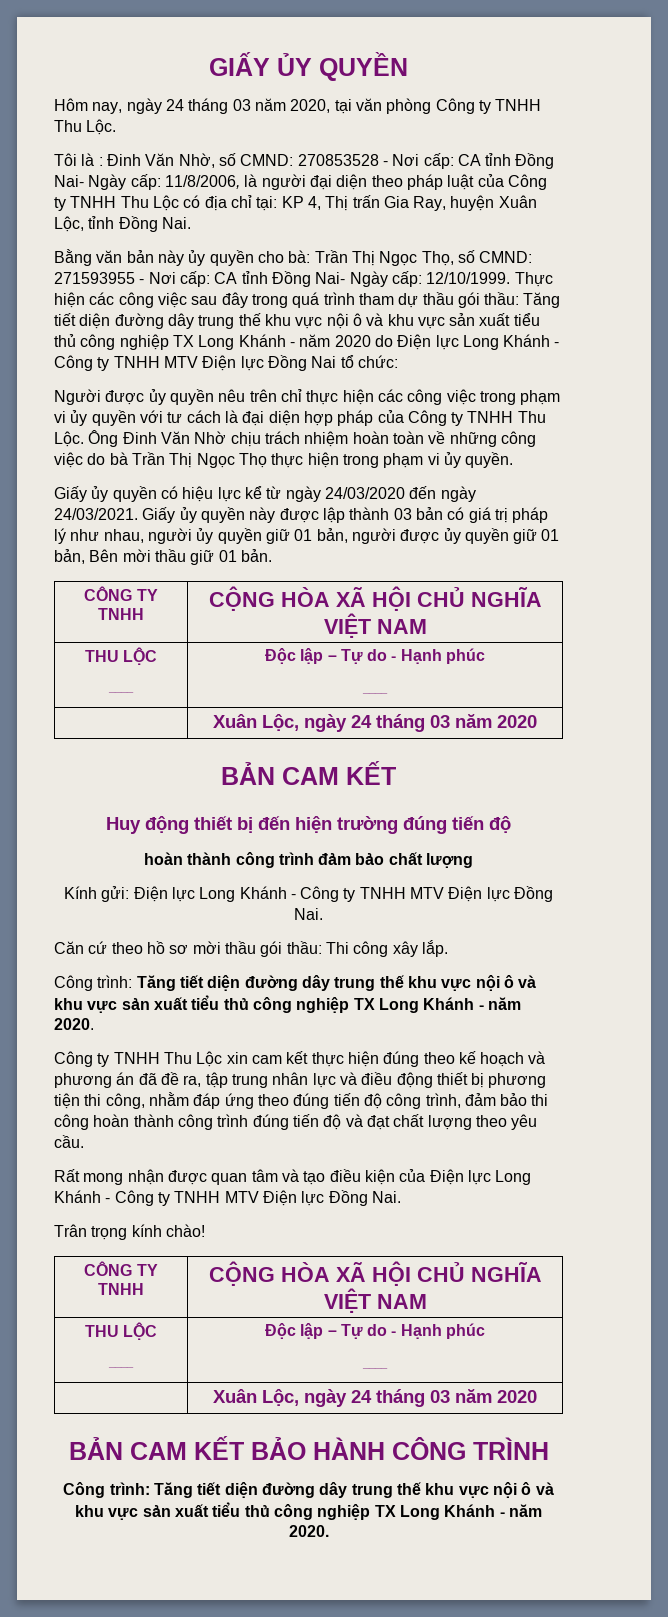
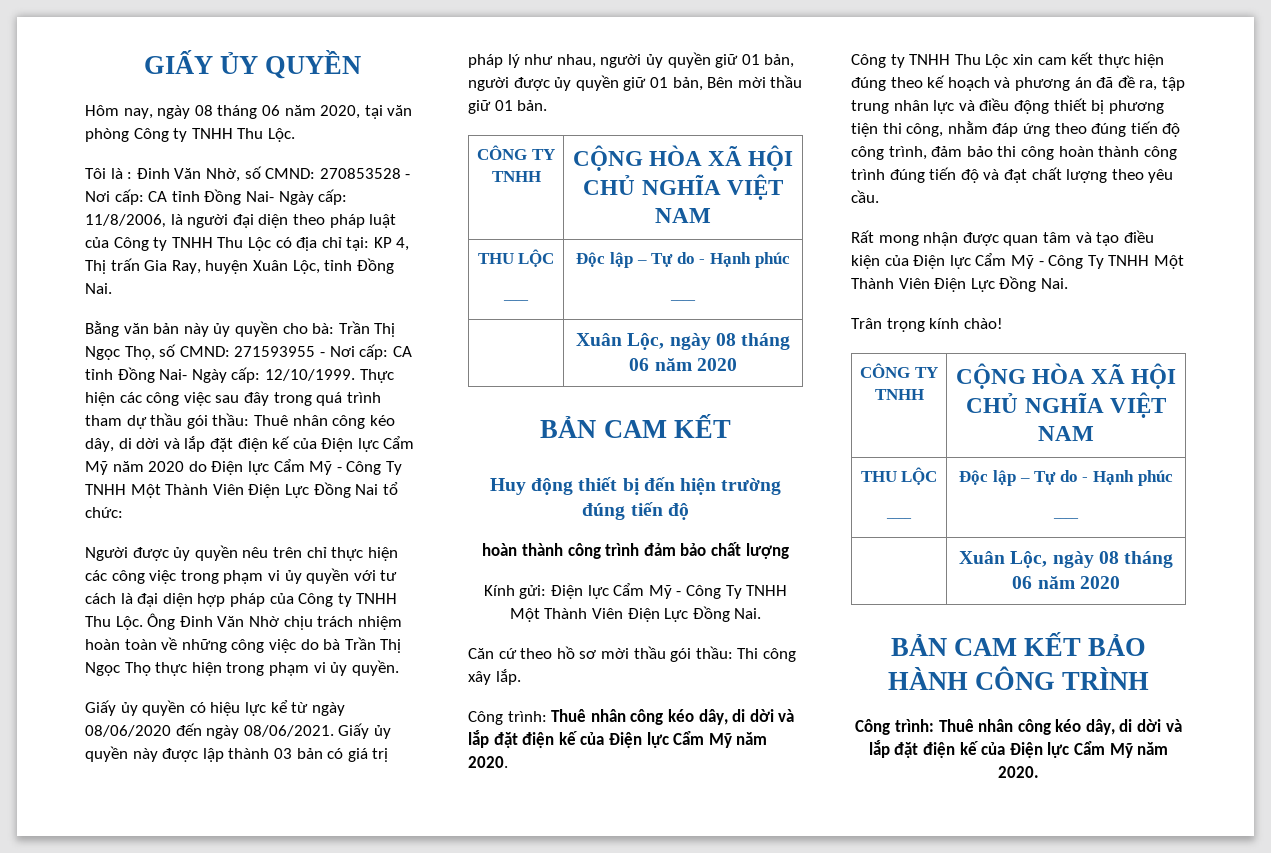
[165,98,251,114] 24 tháng 03 -> [194,105,280,119] 08 tháng 06
[523,292,561,308] [54,313,540,329] [54,334,295,350] Tăng tiết diện đường dây trung thế khu vực nội ô và khu vực sản xuất tiểu thủ công nghiệp TX Long Khánh - -> [253,415,395,429] [85,436,415,452] [85,461,108,475] Thuê nhân công kéo dây, di dời và lắp đặt điện kế của Điện lực Cẩm Mỹ
[462,334,560,350] [54,355,264,371] Long Khánh - Công ty TNHH MTV Điện lực -> [273,459,402,475] [85,484,309,498] Cẩm Mỹ - Công Ty TNHH Một Thành Viên Điện Lực
[324,487,405,499] 24/03/2020 -> [85,725,171,737] 08/06/2020
[54,508,138,520] 24/03/2021. -> [243,725,334,737] 08/06/2021.
[351,714,450,732] 24 tháng 03 -> [715,333,791,350] [629,358,650,371] 08 tháng 06
[199,886,510,902] Long Khánh - Công ty TNHH MTV Điện lực -> [613,583,788,599] [509,608,689,622] Cẩm Mỹ - Công Ty TNHH Một Thành Viên Điện Lực
[136,975,537,991] [54,995,484,1013] Tăng tiết diện đường dây trung thế khu vực nội ô và khu vực sản xuất tiểu thủ công nghiệp TX Long Khánh - -> [551,709,795,725] [468,730,732,748] Thuê nhân công kéo dây, di dời và lắp đặt điện kế của Điện lực Cẩm Mỹ
[495,1170,532,1185] [54,1190,325,1206] Long Khánh - Công ty TNHH MTV Điện lực -> [975,253,1184,269] [851,278,995,292] Cẩm Mỹ - Công Ty TNHH Một Thành Viên Điện Lực
[351,1389,450,1407] 24 tháng 03 -> [1098,551,1174,568] [1012,576,1033,589] 08 tháng 06
[154,1482,554,1498] [75,1502,505,1520] Tăng tiết diện đường dây trung thế khu vực nội ô và khu vực sản xuất tiểu thủ công nghiệp TX Long Khánh - -> [938,719,1182,735] [868,740,1133,758] Thuê nhân công kéo dây, di dời và lắp đặt điện kế của Điện lực Cẩm Mỹ

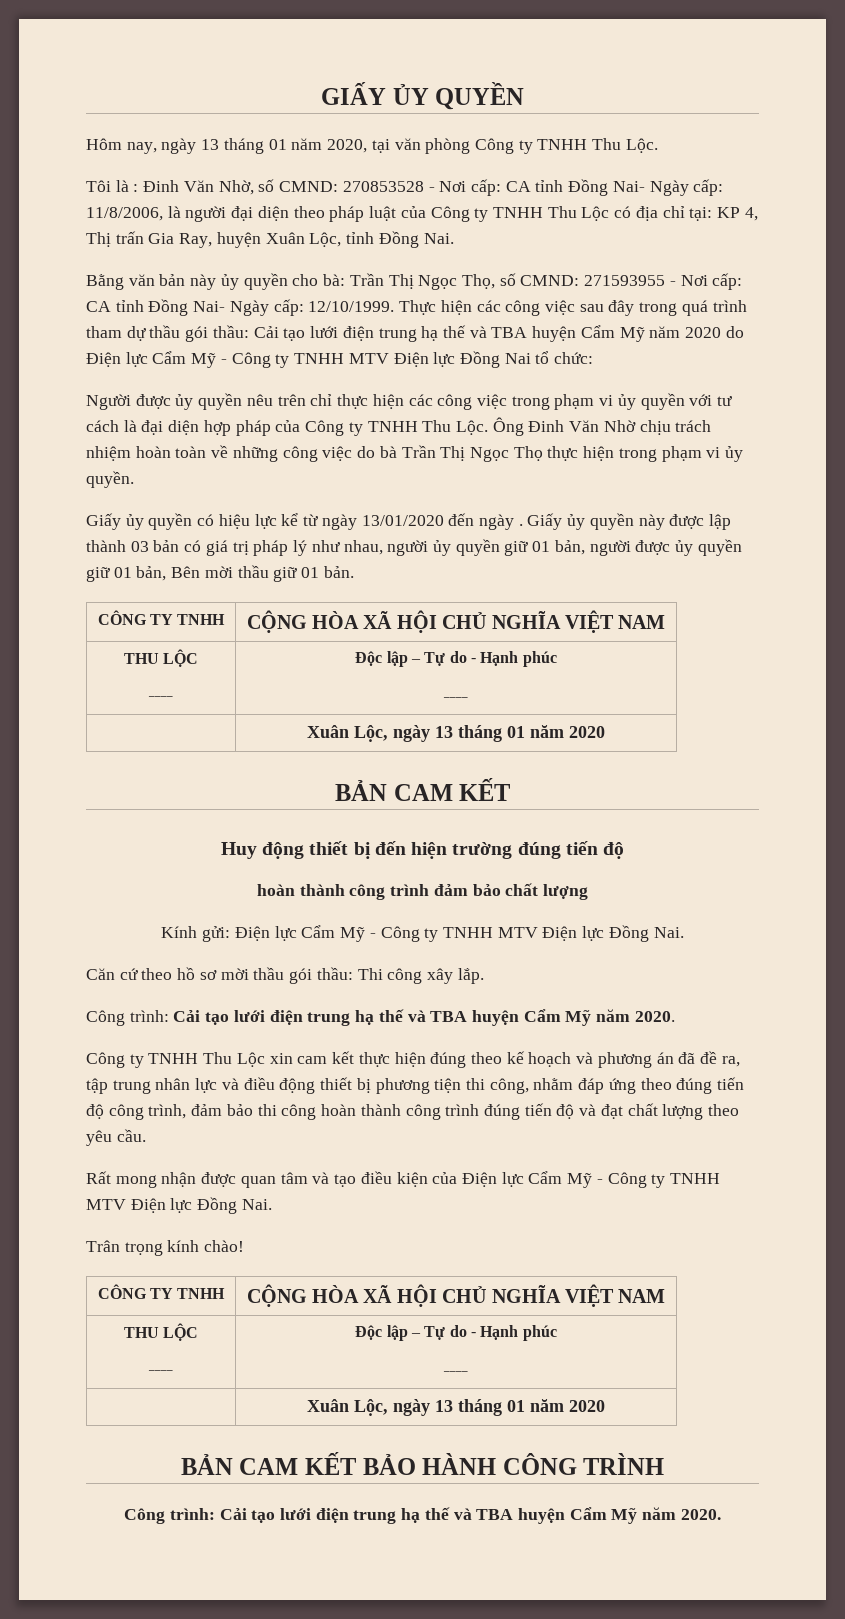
[194,105,280,119] 08 tháng 06 -> [201,138,287,154] 13 tháng 01
[253,415,395,429] [85,436,379,452] Thuê nhân công kéo dây, di dời và lắp đặt điện kế của Điện lực -> [253,325,577,342] Cải tạo lưới điện trung hạ thế và TBA huyện
[385,461,402,475] [85,484,309,498] Ty TNHH Một Thành Viên Điện Lực -> [275,352,456,368] ty TNHH MTV Điện lực
[85,725,171,737] 08/06/2020 -> [361,515,444,526] 13/01/2020
[243,725,334,737] 08/06/2021. -> [518,524,523,526] .
[715,333,791,350] [629,358,650,371] 08 tháng 06 -> [435,725,525,742] 13 tháng 01
[725,585,788,599] [509,608,689,622] Ty TNHH Một Thành Viên Điện Lực -> [424,926,605,942] ty TNHH MTV Điện lực
[551,709,795,725] [468,730,669,748] Thuê nhân công kéo dây, di dời và lắp đặt điện kế của Điện lực -> [173,1009,519,1026] Cải tạo lưới điện trung hạ thế và TBA huyện
[1087,255,1184,269] [851,278,995,292] Ty TNHH Một Thành Viên Điện Lực -> [651,1173,721,1188] [86,1198,193,1213] ty TNHH MTV Điện lực
[1098,551,1174,568] [1012,576,1033,589] 08 tháng 06 -> [435,1399,525,1416] 13 tháng 01
[938,719,1182,735] [868,740,1070,758] Thuê nhân công kéo dây, di dời và lắp đặt điện kế của Điện lực -> [219,1507,566,1524] Cải tạo lưới điện trung hạ thế và TBA huyện

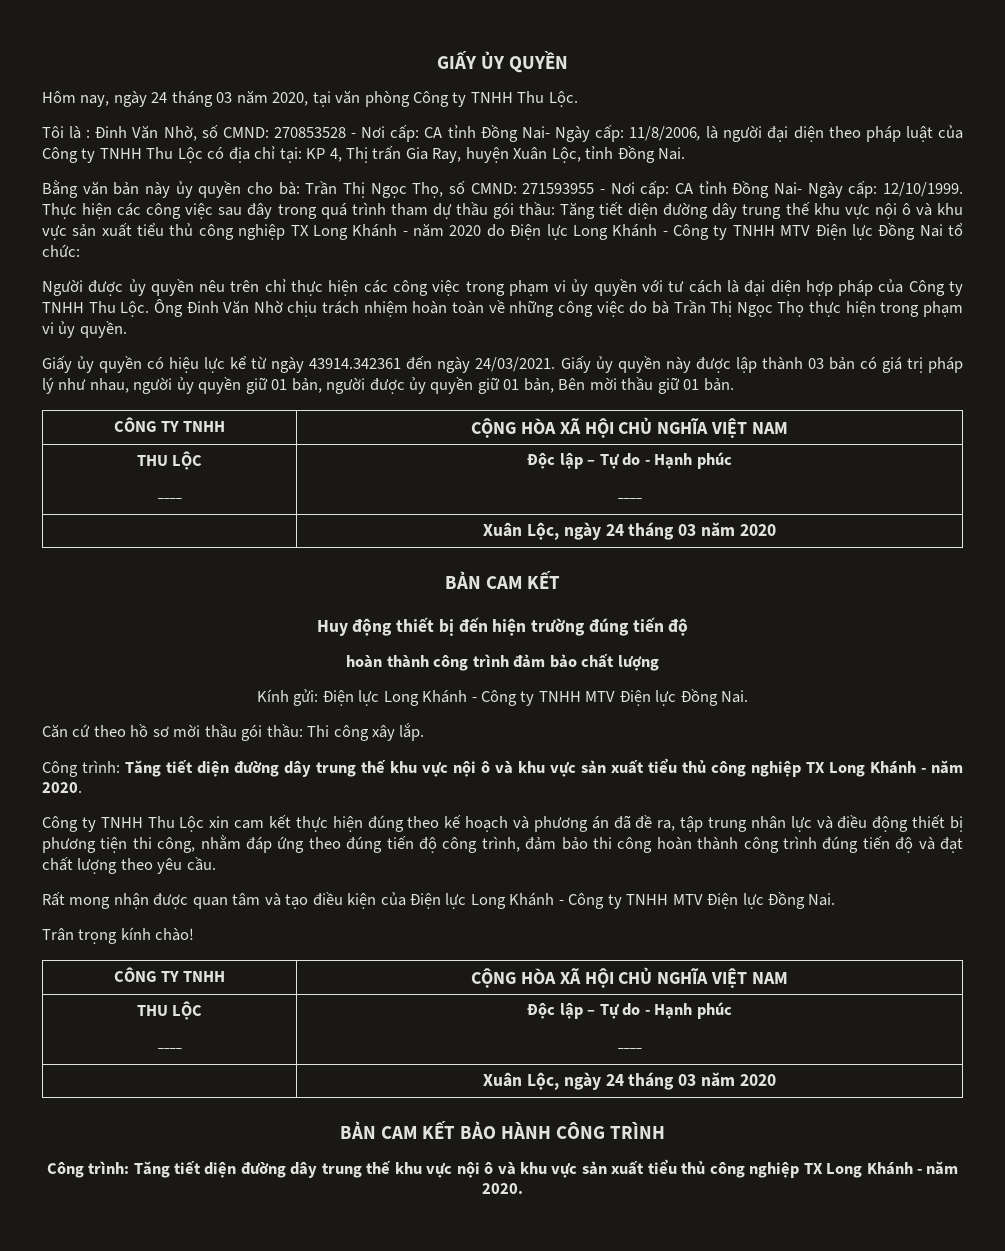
[201,138,287,154] 13 tháng 01 -> [151,91,233,107] 24 tháng 03
[253,325,645,342] Cải tạo lưới điện trung hạ thế và TBA huyện Cẩm Mỹ -> [560,202,963,219] [42,223,408,240] Tăng tiết diện đường dây trung thế khu vực nội ô và khu vực sản xuất tiểu thủ công nghiệp TX Long Khánh -
[152,351,217,368] Cẩm Mỹ -> [572,224,658,240] Long Khánh
[361,515,444,526] 13/01/2020 -> [309,358,402,369] 43914.342361
[518,524,523,526] . -> [475,357,556,372] 24/03/2021.
[435,725,525,742] 13 tháng 01 -> [605,522,697,540] 24 tháng 03
[301,925,366,942] Cẩm Mỹ -> [383,690,468,706] Long Khánh
[173,1009,592,1026] Cải tạo lưới điện trung hạ thế và TBA huyện Cẩm Mỹ -> [125,758,926,777] Tăng tiết diện đường dây trung thế khu vực nội ô và khu vực sản xuất tiểu thủ công nghiệp TX Long Khánh -
[528,1171,593,1188] Cẩm Mỹ -> [470,893,555,909] Long Khánh
[435,1399,525,1416] 13 tháng 01 -> [605,1072,697,1090] 24 tháng 03
[219,1507,638,1524] Cải tạo lưới điện trung hạ thế và TBA huyện Cẩm Mỹ -> [133,1159,922,1178] Tăng tiết diện đường dây trung thế khu vực nội ô và khu vực sản xuất tiểu thủ công nghiệp TX Long Khánh -

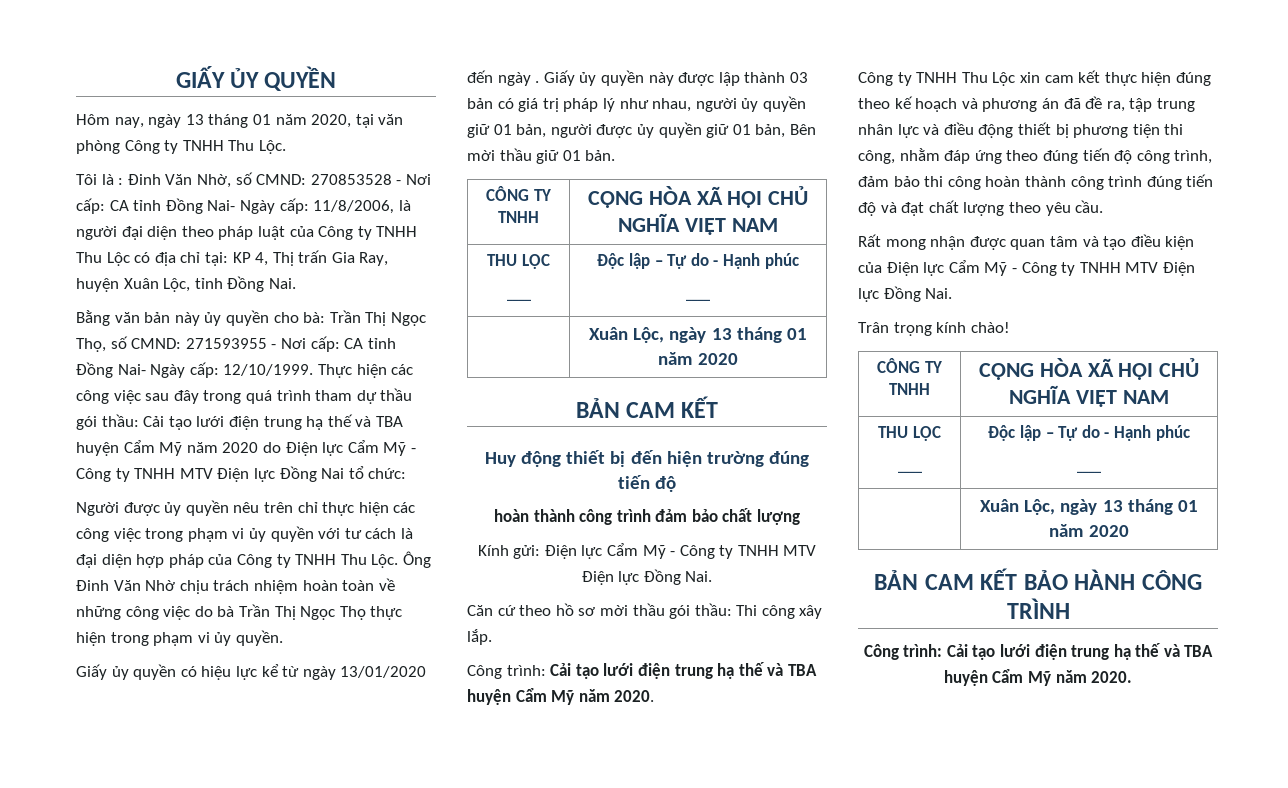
[151,91,233,107] 24 tháng 03 -> [185,114,271,128] 13 tháng 01
[560,202,963,219] [42,223,408,240] Tăng tiết diện đường dây trung thế khu vực nội ô và khu vực sản xuất tiểu thủ công nghiệp TX Long Khánh - -> [143,414,403,430] [76,440,183,456] Cải tạo lưới điện trung hạ thế và TBA huyện Cẩm Mỹ
[572,224,658,240] Long Khánh -> [347,440,407,456] Cẩm Mỹ
[309,358,402,369] 43914.342361 -> [340,666,427,678] 13/01/2020
[475,357,556,372] 24/03/2021. -> [535,81,540,83] .
[605,522,697,540] 24 tháng 03 -> [711,327,807,343] 13 tháng 01
[383,690,468,706] Long Khánh -> [606,543,666,559] Cẩm Mỹ
[125,758,926,777] Tăng tiết diện đường dây trung thế khu vực nội ô và khu vực sản xuất tiểu thủ công nghiệp TX Long Khánh - -> [550,662,817,679] [467,688,575,705] Cải tạo lưới điện trung hạ thế và TBA huyện Cẩm Mỹ
[470,893,555,909] Long Khánh -> [948,260,1008,276] Cẩm Mỹ
[605,1072,697,1090] 24 tháng 03 -> [1102,499,1198,515] 13 tháng 01
[133,1159,922,1178] Tăng tiết diện đường dây trung thế khu vực nội ô và khu vực sản xuất tiểu thủ công nghiệp TX Long Khánh - -> [946,643,1214,660] [943,669,1051,686] Cải tạo lưới điện trung hạ thế và TBA huyện Cẩm Mỹ

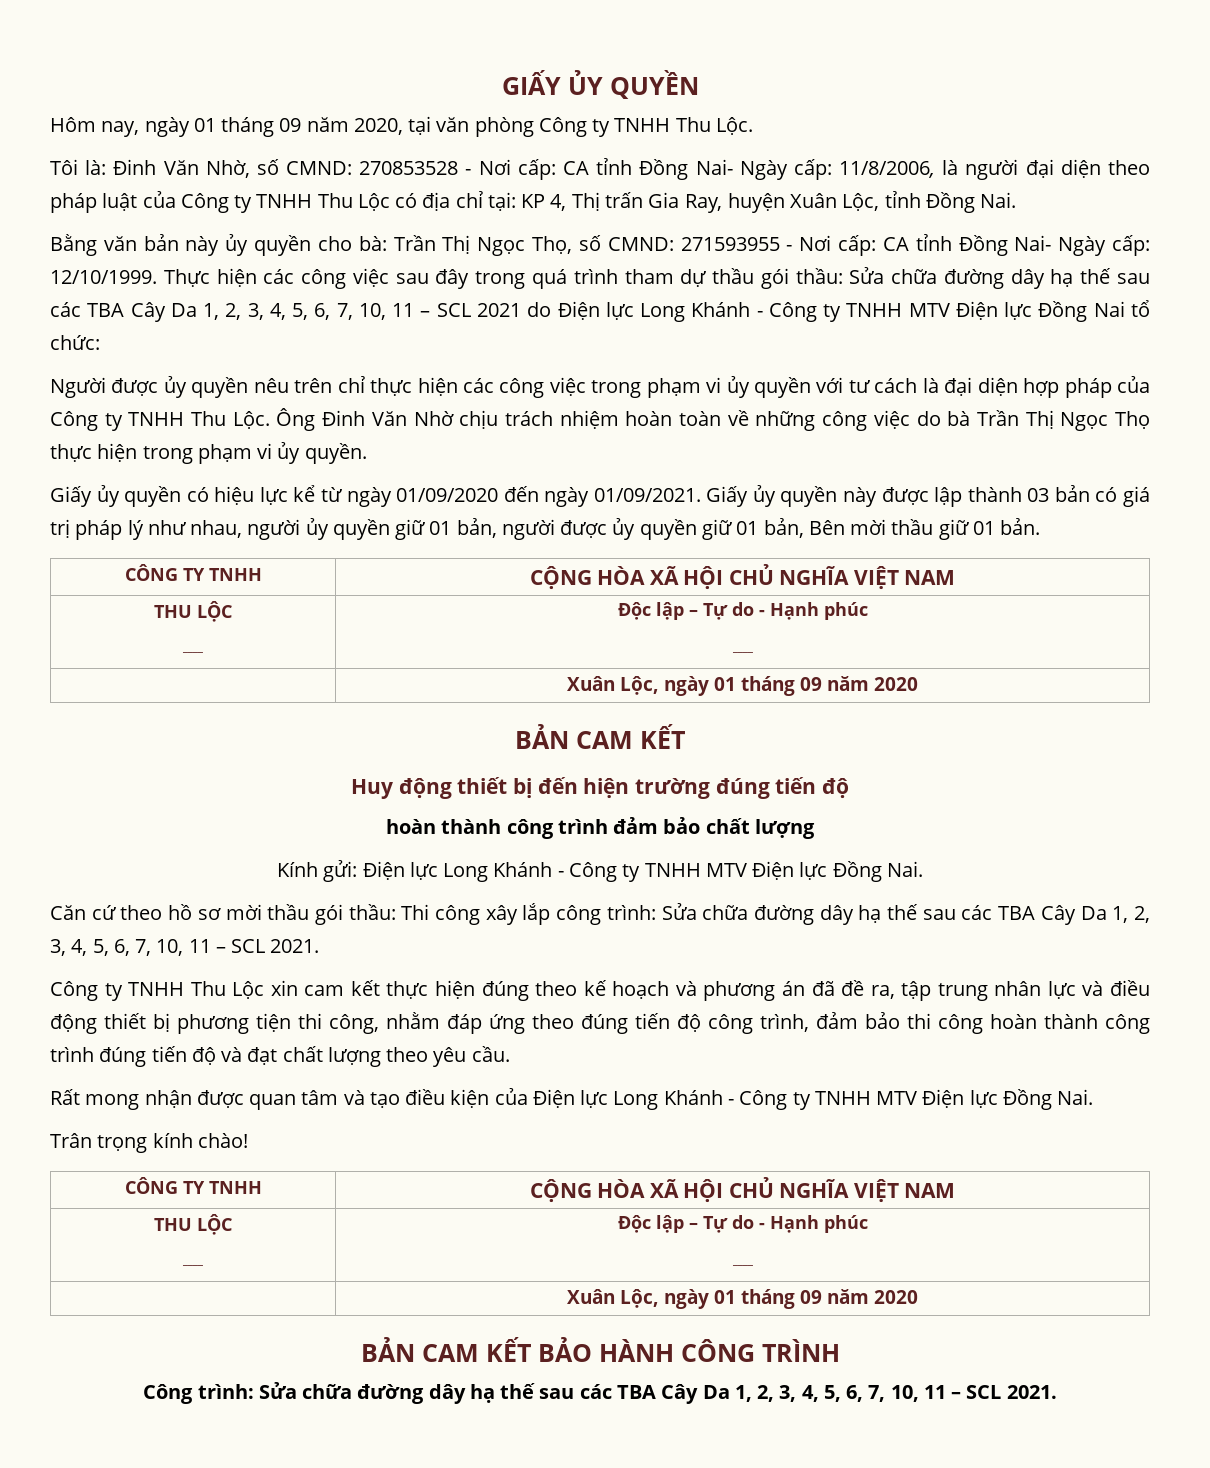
[185,114,271,128] 13 tháng 01 -> [193,117,302,137] 01 tháng 09
[101,174,124,185] là : -> [85,160,107,175] là:
[143,414,403,430] [76,440,259,456] Cải tạo lưới điện trung hạ thế và TBA huyện Cẩm Mỹ năm 2020 -> [849,267,1150,289] [50,302,521,322] Sửa chữa đường dây hạ thế sau các TBA Cây Da 1, 2, 3, 4, 5, 6, 7, 10, 11 – SCL 2021
[347,440,407,456] Cẩm Mỹ -> [640,302,751,322] Long Khánh
[340,666,427,678] 13/01/2020 -> [396,488,499,502] 01/09/2020
[535,81,540,83] . -> [593,488,701,502] 01/09/2021.
[711,327,807,343] 13 tháng 01 -> [713,676,823,696] 01 tháng 09
[606,543,666,559] Cẩm Mỹ -> [443,862,553,882] Long Khánh
[467,629,492,645] [467,662,817,679] [467,688,655,705] lắp. // Công trình: Cải tạo lưới điện trung hạ thế và TBA huyện Cẩm Mỹ năm 2020. -> [522,903,1150,925] [50,939,320,956] lắp công trình: Sửa chữa đường dây hạ thế sau các TBA Cây Da 1, 2, 3, 4, 5, 6, 7, 10, 11 – SCL 2021.
[948,260,1008,276] Cẩm Mỹ -> [613,1090,723,1110] Long Khánh
[1102,499,1198,515] 13 tháng 01 -> [713,1289,823,1309] 01 tháng 09
[946,643,1214,660] [943,669,1133,686] Cải tạo lưới điện trung hạ thế và TBA huyện Cẩm Mỹ năm 2020. -> [258,1382,1057,1404] Sửa chữa đường dây hạ thế sau các TBA Cây Da 1, 2, 3, 4, 5, 6, 7, 10, 11 – SCL 2021.

